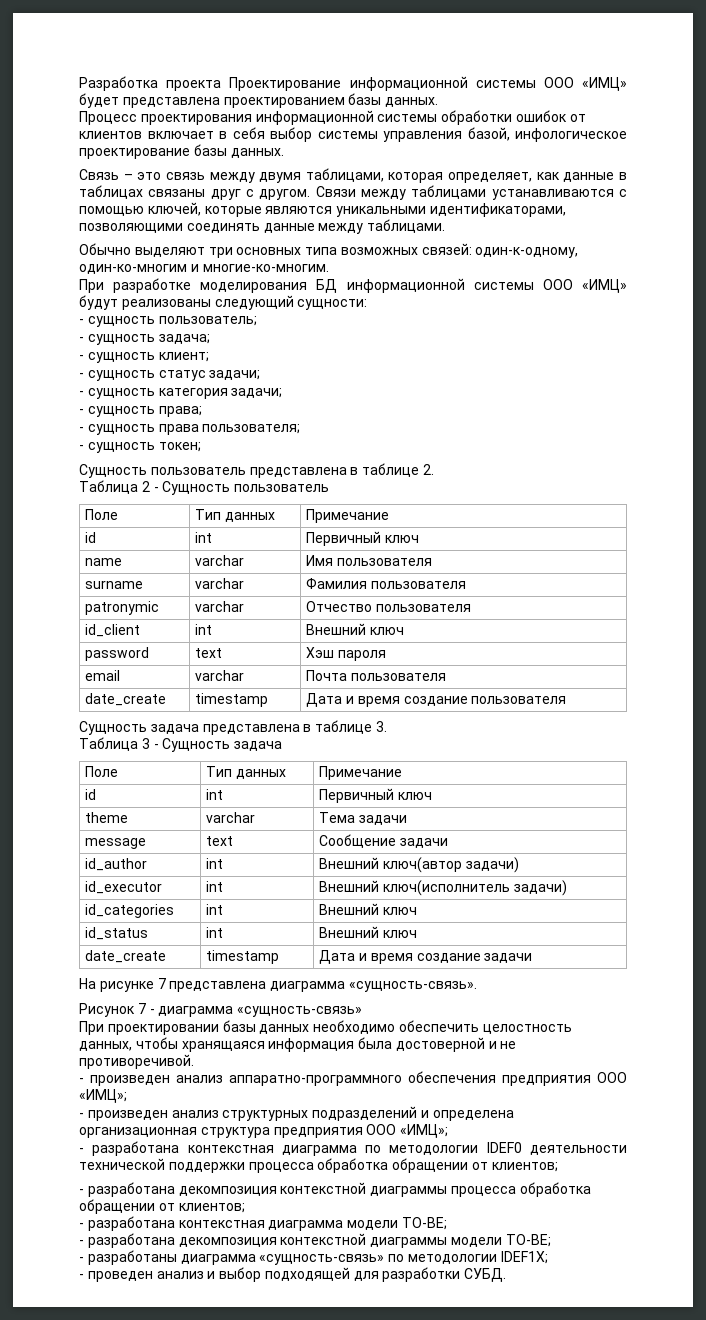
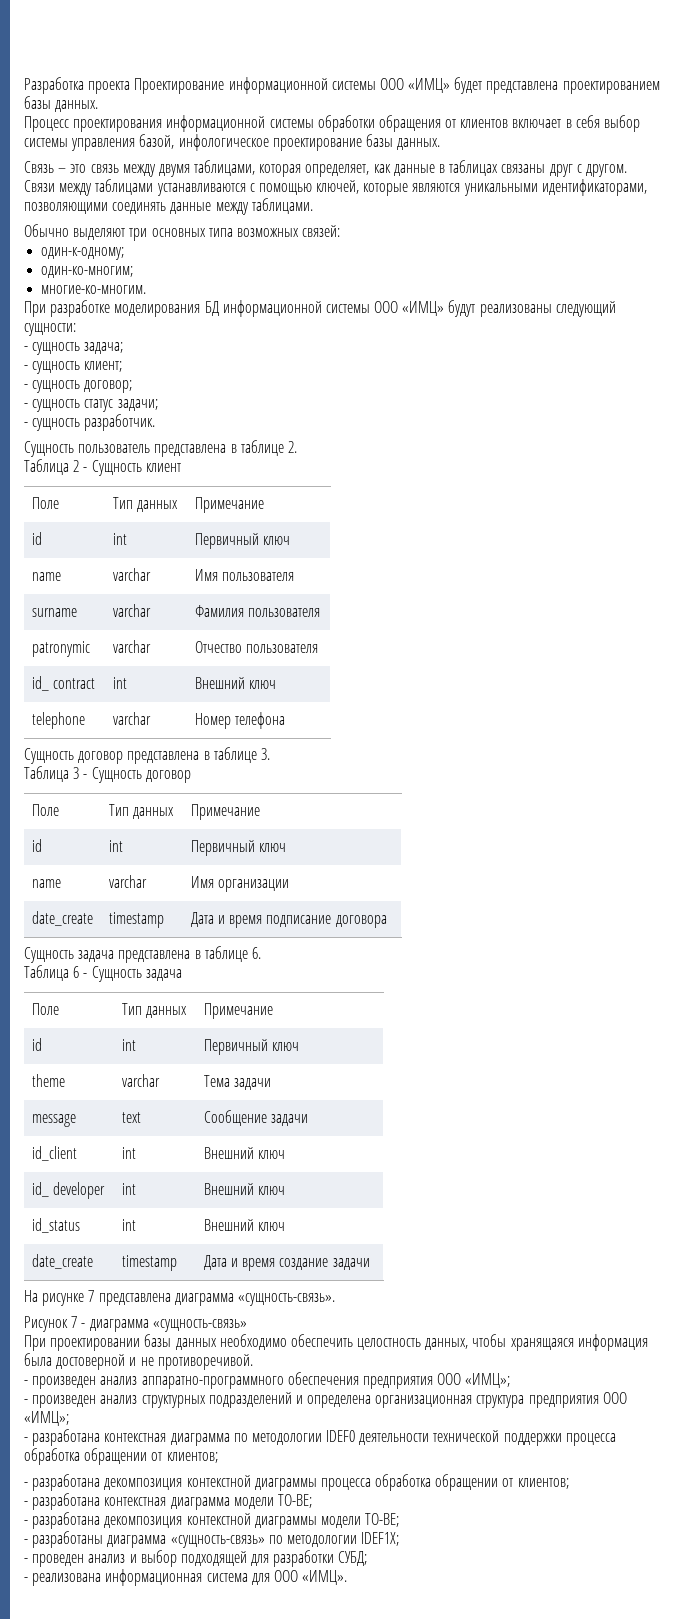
[515,110,567,122] ошибок -> [378,115,441,132] обращения
[475,247,579,258] [79,264,199,274] один-к-одному, один-ко-многим и -> [41,247,125,260] [41,266,134,278] // один-к-одному; // один-ко-многим; //
[79,316,257,327] // - сущность пользователь; -> (76, 329) none
(209, 357) none -> [24,380,133,393] // - сущность договор;
[158,388,283,399] [79,406,202,417] [79,424,301,435] [79,442,201,453] категория задачи; // - сущность права; // - сущность права пользователя; // - сущность токен; -> [84,414,156,431] разработчик.
[234,484,330,492] пользователь -> [145,463,181,472] клиент
[85,624,141,637] [195,624,213,635] [306,623,405,635] [85,647,150,661] [195,648,223,658] [306,647,387,661] [85,670,121,681] [195,670,245,681] [306,670,447,681] [85,693,167,706] [195,693,269,707] [306,693,567,707] id_client | int | Внешний ключ // password | text | Хэш пароля // email | varchar | Почта пользователя // date_create | timestamp | Дата и время создание пользователя -> [31,676,96,691] [112,677,127,689] [194,677,277,689] [31,712,85,729] [112,712,151,725] [194,712,286,729] [24,747,270,764] [24,766,191,783] [31,804,59,816] [108,804,175,819] [190,804,260,820] [31,839,42,852] [108,840,123,852] [190,840,287,856] [31,879,61,888] [108,875,147,888] [190,876,290,892] [31,911,93,926] [108,912,164,928] [190,912,387,928] id_ contract | int | Внешний ключ // telephone | varchar | Номер телефона // Сущность договор представлена в таблице 3. // Таблица 3 - Сущность договор // Поле | Тип данных | Примечание // id | int | Первичный ключ // name | varchar | Имя организации // date_create | timestamp | Дата и время подписание договора
[375,721,387,732] [79,737,150,751] 3. // Таблица 3 -> [251,947,261,959] [24,965,80,981] 6. // Таблица 6
[85,858,148,871] [206,858,224,869] [319,857,519,873] [85,881,163,894] [206,881,224,892] [319,880,567,896] [85,904,175,918] id_author | int | Внешний ключ(автор задачи) // id_executor | int | Внешний ключ(исполнитель задачи) // id_categories -> [31,1146,77,1161] [121,1147,136,1159] [203,1147,286,1159] [31,1182,106,1199] id_client | int | Внешний ключ // id_ developer
[464,1268,507,1282] СУБД. -> [338,1551,368,1566] [24,1569,348,1586] СУБД; // - реализована информационная система для ООО «ИМЦ».

